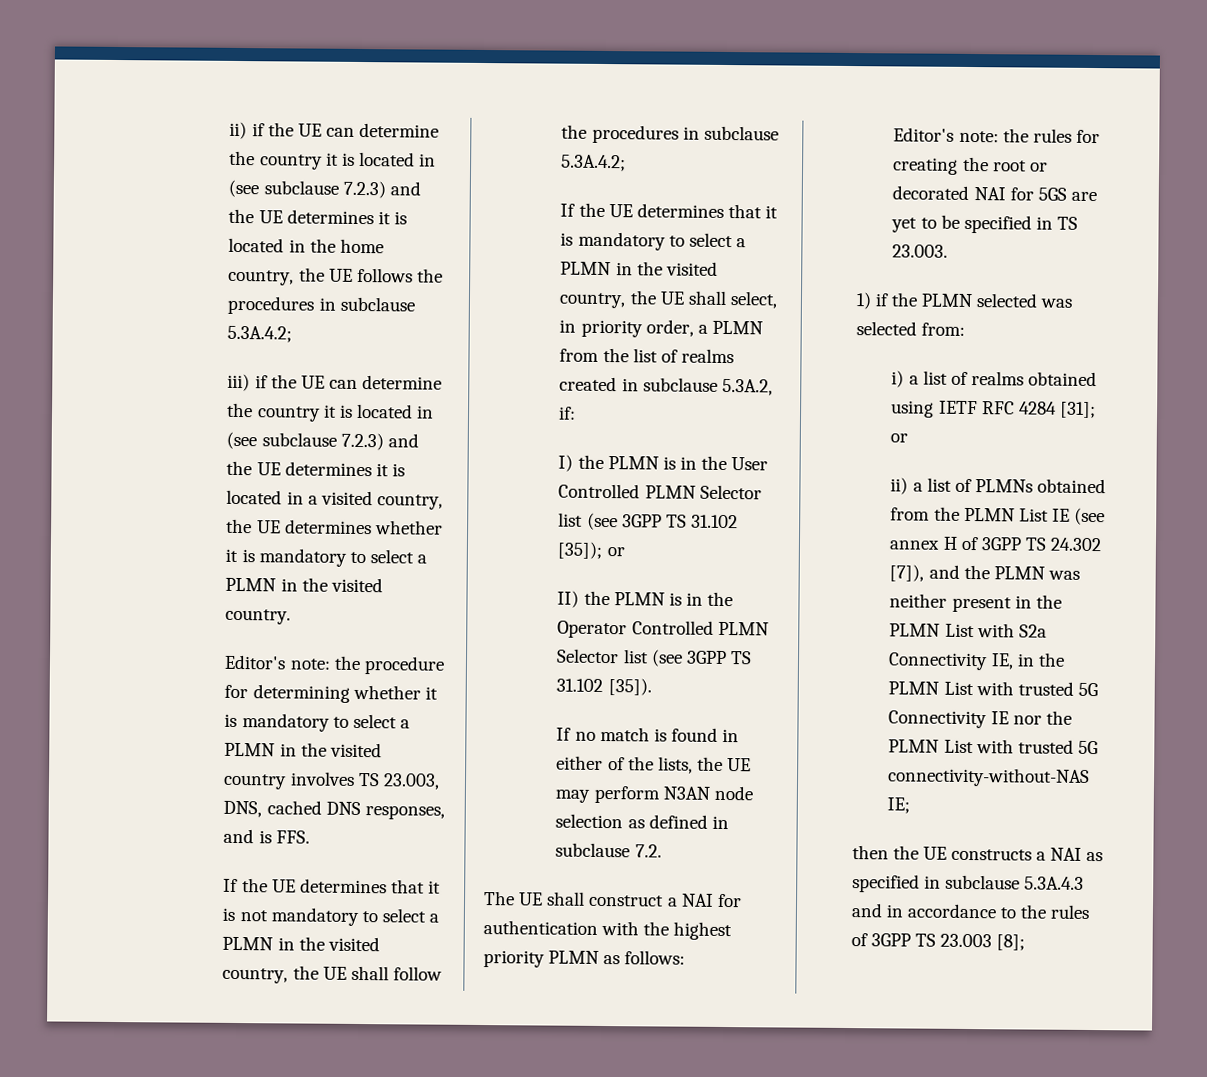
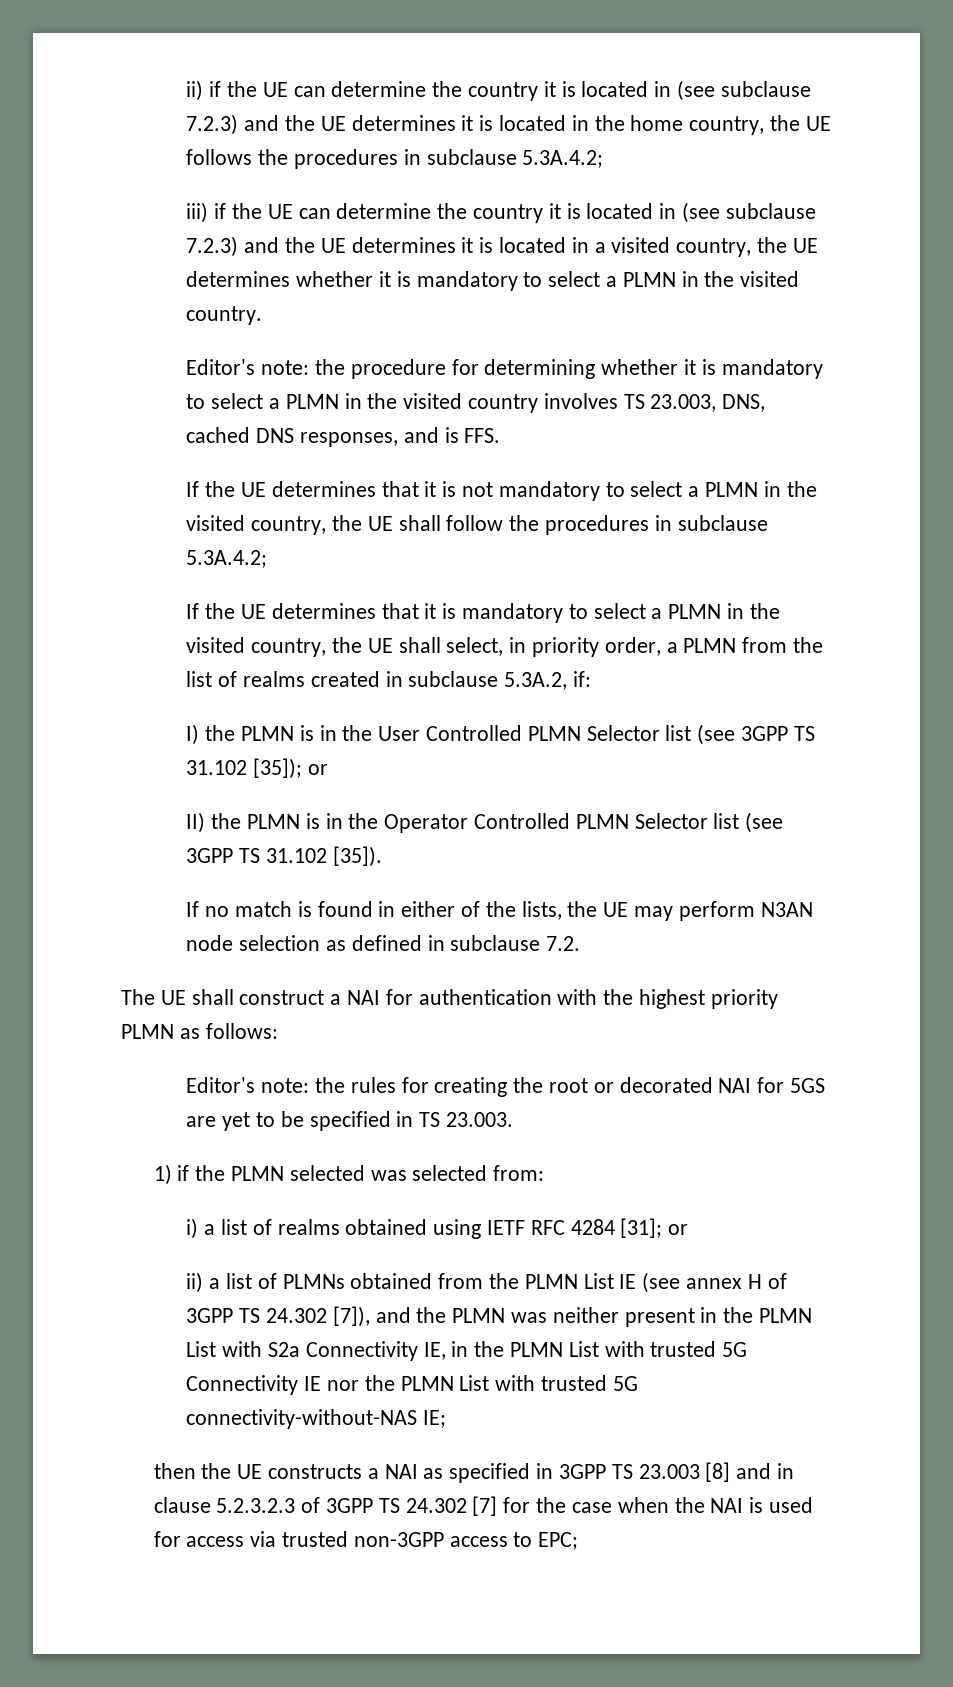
[944,874,1085,890] [850,903,1091,920] [850,933,1026,951] subclause 5.3A.4.3 and in accordance to the rules of 3GPP TS 23.003 [8]; -> [558,1462,794,1482] [153,1496,813,1516] [153,1531,579,1550] 3GPP TS 23.003 [8] and in clause 5.2.3.2.3 of 3GPP TS 24.302 [7] for the case when the NAI is used for access via trusted non-3GPP access to EPC;

